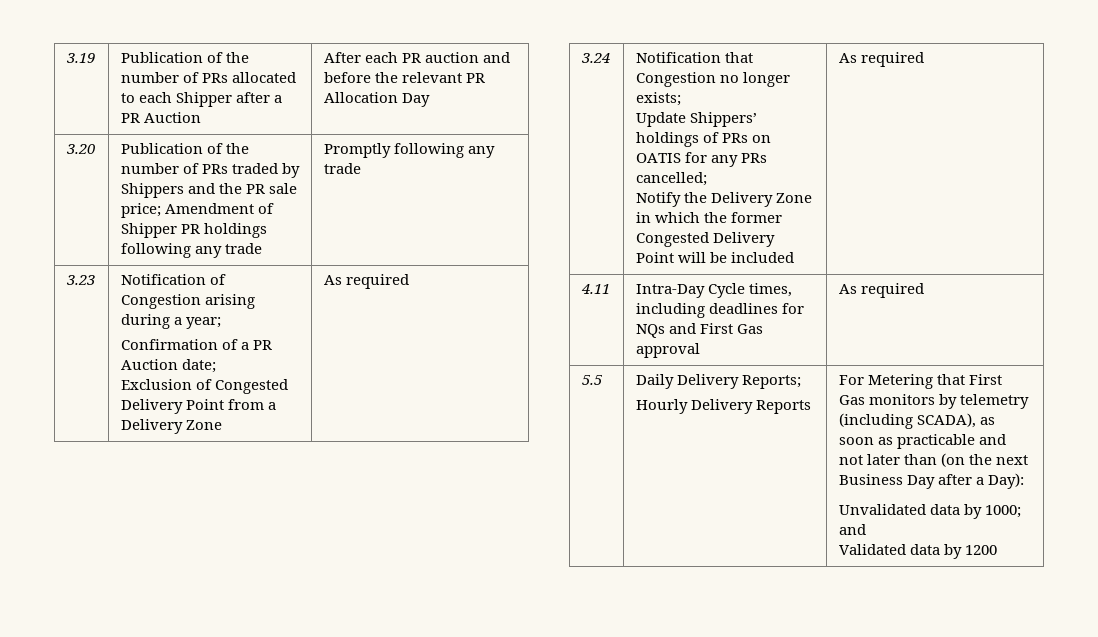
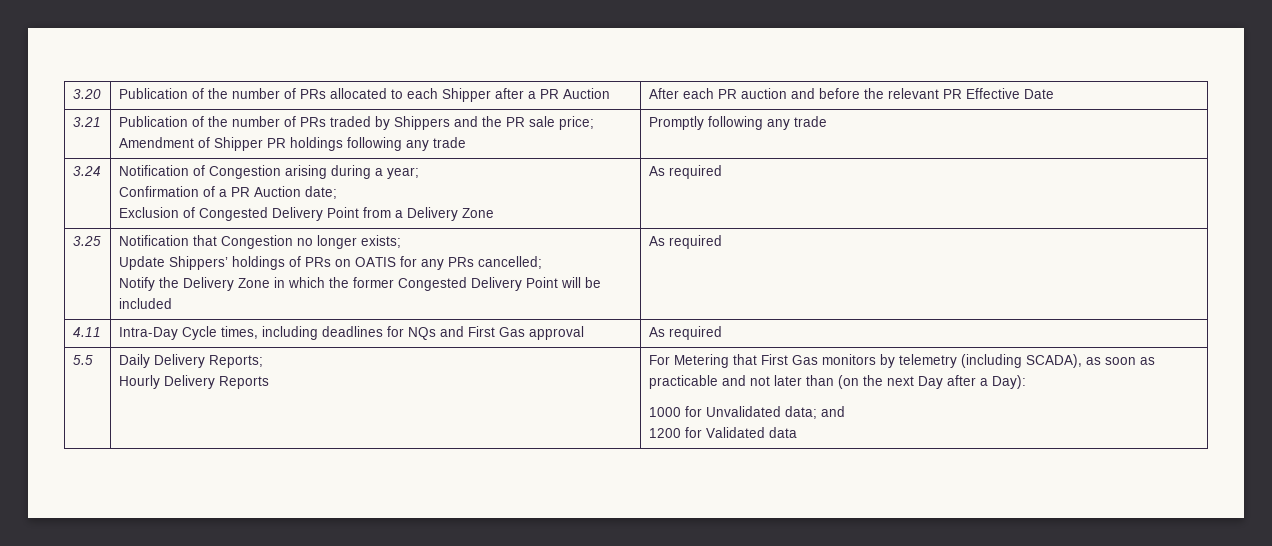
[65,53,95,63] 3.19 -> [72,89,101,99] 3.20
[323,92,430,107] [65,144,95,154] Allocation Day // 3.20 -> [965,88,1054,99] [72,117,101,127] Effective Date // 3.21
[65,275,95,285] 3.23 -> [72,166,101,176] 3.24
[580,53,610,63] 3.24 -> [72,236,101,246] 3.25
[838,474,903,485] Business -> (914, 381) none
[838,504,1021,519] [838,524,866,535] [838,544,997,559] Unvalidated data by 1000; and // Validated data by 1200 -> [648,406,845,419] [648,427,797,438] 1000 for Unvalidated data; and // 1200 for Validated data

